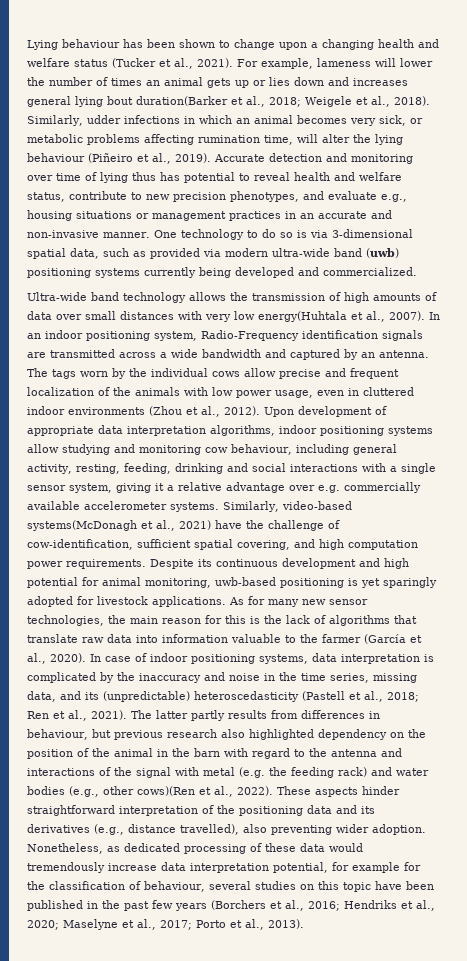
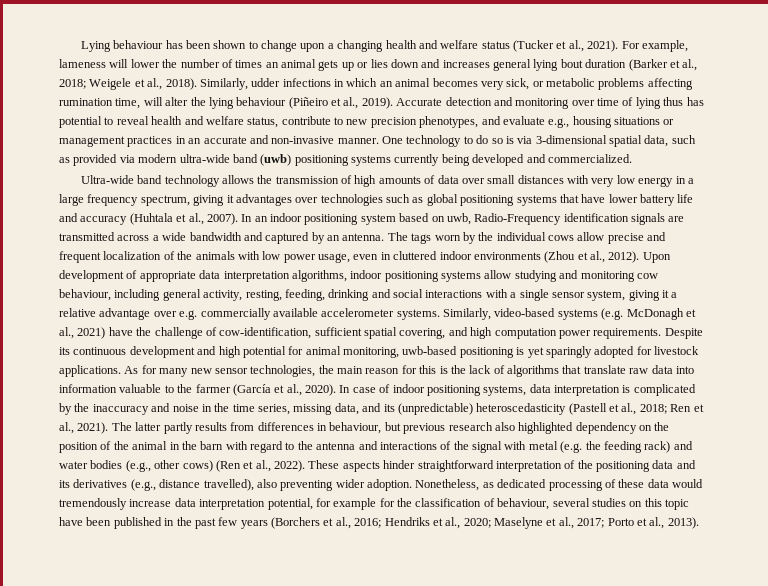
[136,96,228,106] duration(Barker -> [585,59,668,71] duration (Barker
[258,311,347,322] energy(Huhtala -> [638,176,694,187] [59,194,694,206] [59,213,173,225] energy in a large frequency spectrum, giving it advantages over technologies such as global positioning systems that have lower battery life and accuracy (Huhtala
[154,331,197,341] system, -> [360,213,471,225] system based on uwb,
[27,520,137,531] systems(McDonagh -> [557,308,684,320] systems (e.g. McDonagh
[137,786,195,796] cows)(Ren -> [182,460,241,472] cows) (Ren

